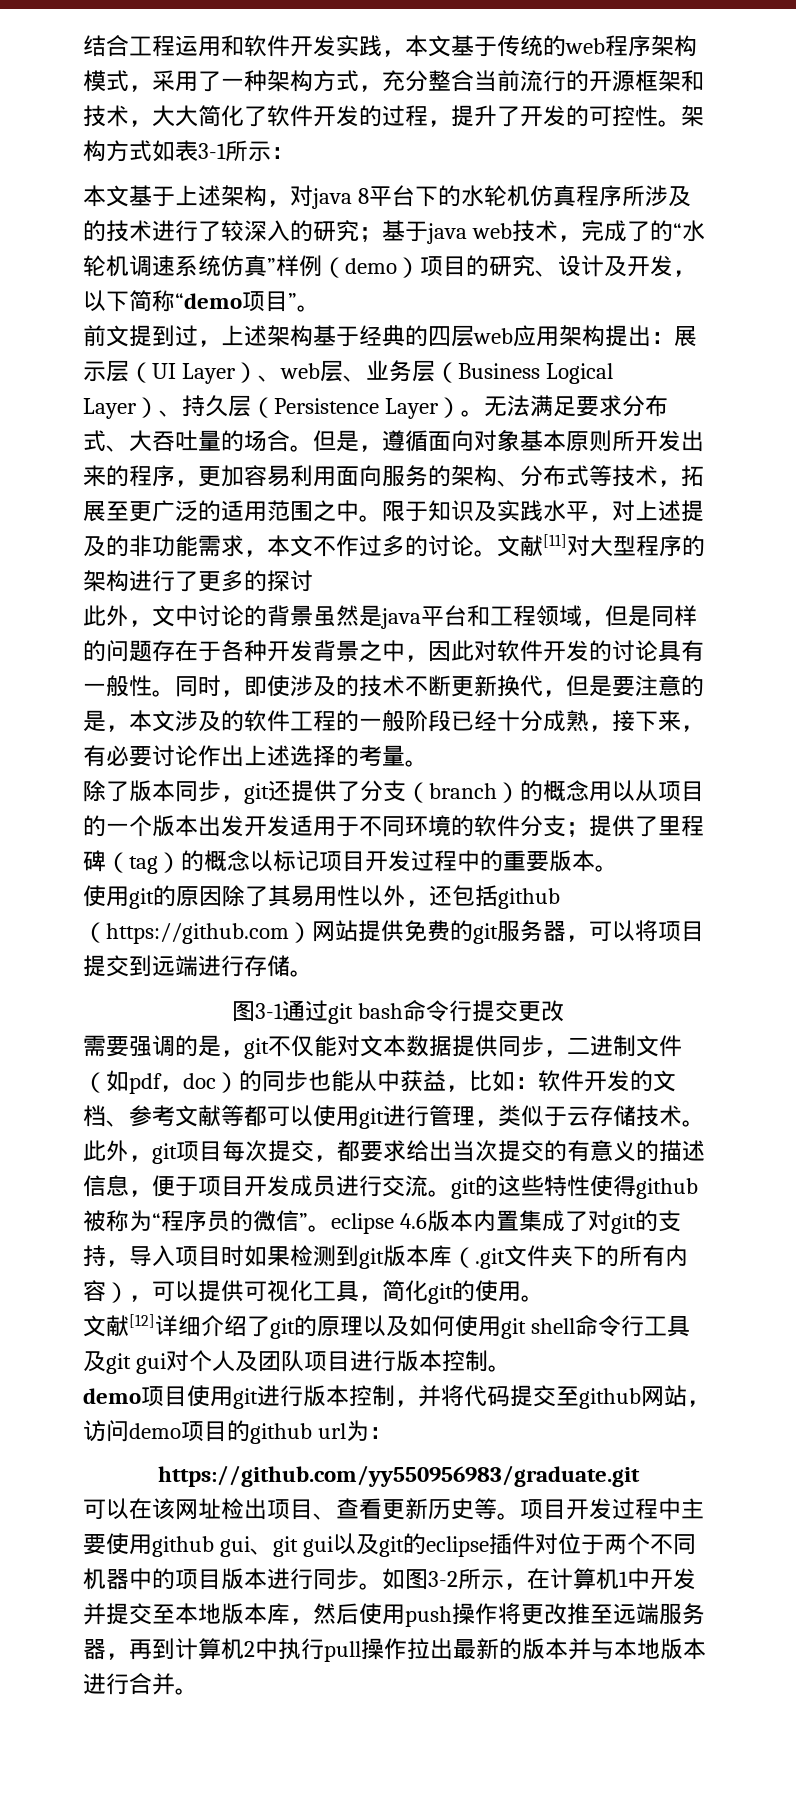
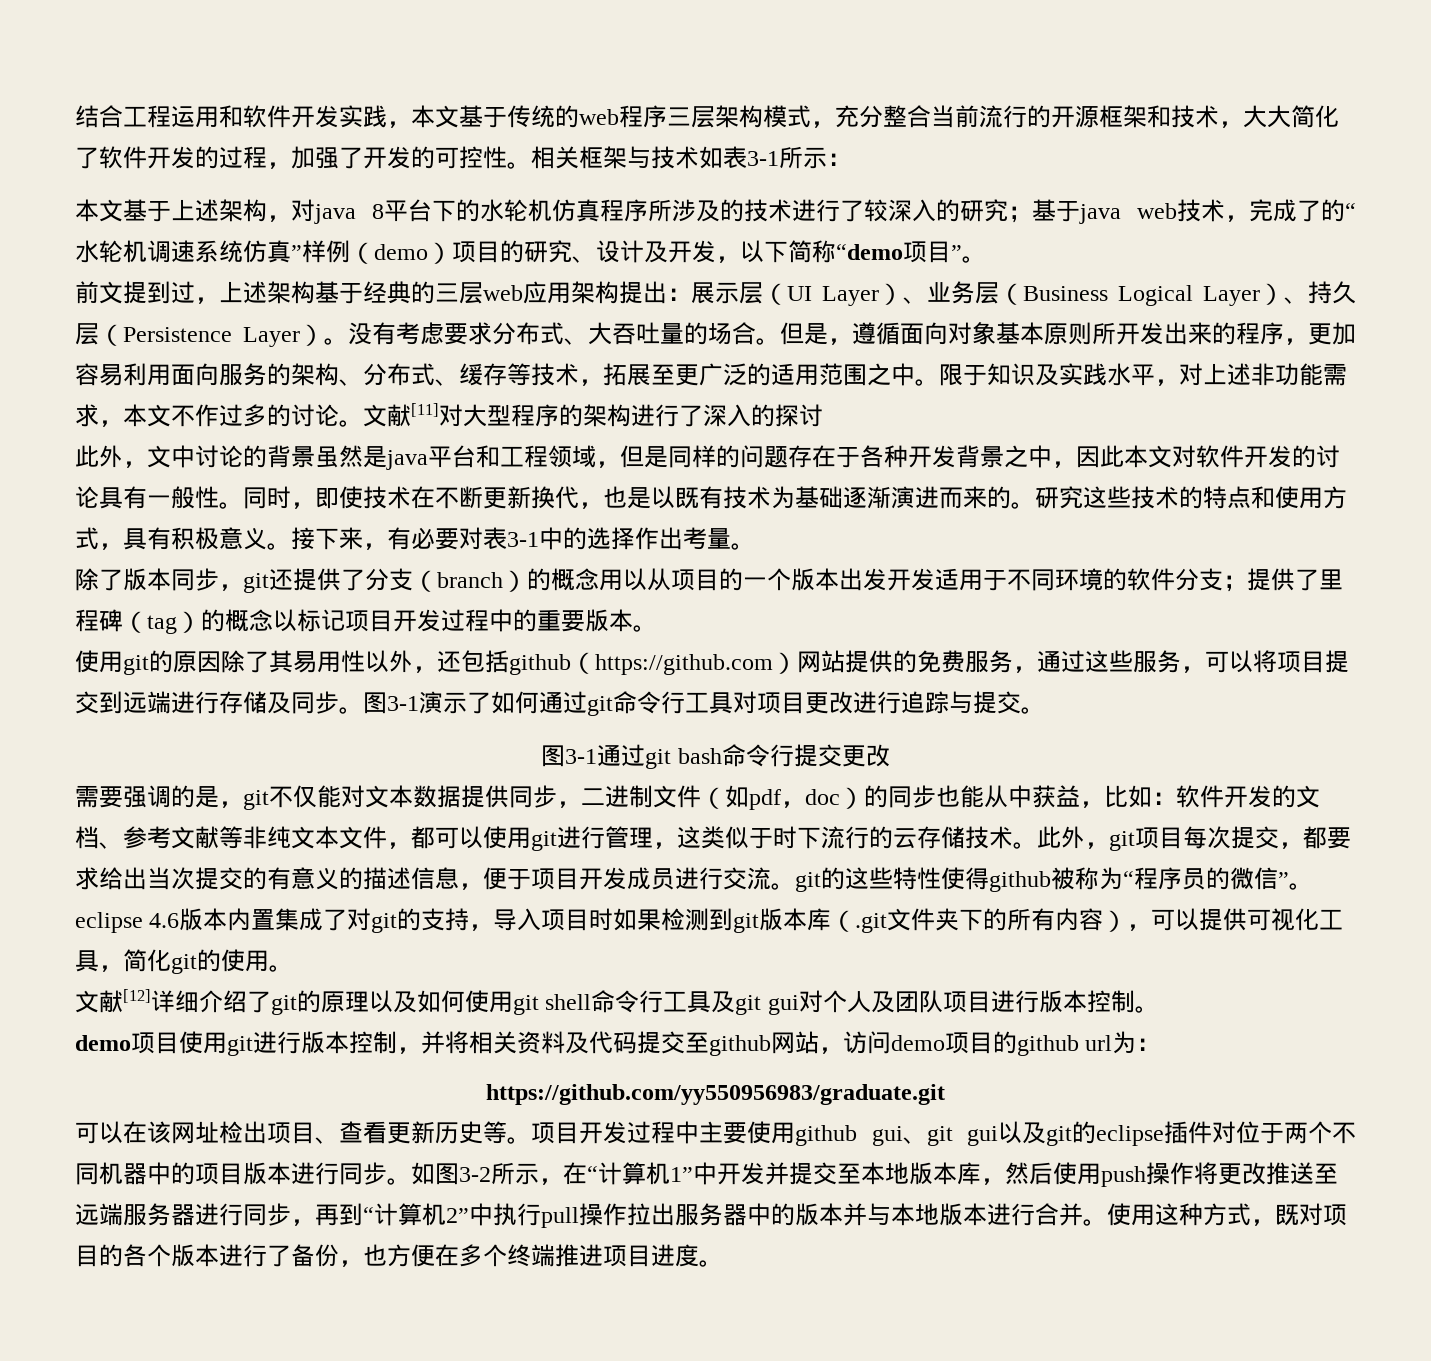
(651, 46) none -> [667,106,715,128] 三层
[152,70,382,92] 采用了一种架构方式， -> (835, 124) none
[451,105,497,127] 提升 -> [291,146,339,169] 加强
[681,105,704,127] [83,140,152,162] 架构方式 -> [531,146,699,169] 相关框架与技术
[428,326,451,347] 四 -> [435,283,459,302] 三
[280,360,367,382] web层、 -> (927, 300) none
[484,395,577,417] 无法满足 -> [348,322,444,345] 没有考虑
(589, 476) none -> [435,363,507,386] 、缓存
[681,500,704,522] [83,535,129,557] 提及的 -> (1251, 374) none
[198,570,244,592] 更多 -> [703,404,751,427] 深入
(474, 650) none -> [1124,445,1172,468] 本文
[290,675,405,697] 涉及的技术 -> [363,486,435,509] 技术在
[566,675,704,697] [83,710,704,732] [83,745,359,767] 但是要注意的是，本文涉及的软件工程的一般阶段已经十分成熟，接下来，有必要讨论作出上述选择的 -> [603,486,1347,509] [75,527,683,550] 也是以既有技术为基础逐渐演进而来的。研究这些技术的特点和使用方式，具有积极意义。接下来，有必要对表3-1中的选择作出
[404,920,566,944] 免费的git服务器 -> [893,650,1181,673] 的免费服务，通过这些服务
(290, 966) none -> [267,691,1021,716] 及同步。图3-1演示了如何通过git命令行工具对项目更改进行追踪与提交
(244, 1115) none -> [243,826,411,849] 非纯文本文件，
[498,1105,567,1127] 类似于 -> [677,826,893,849] 这类似于时下流行的
(464, 1396) none -> [469,1031,589,1054] 相关资料及
[550,1568,628,1590] 计算机1 -> [587,1162,693,1185] “计算机1”
(590, 1614) none -> [1290,1162,1314,1184] 送
[106,1638,255,1660] ，再到计算机2 -> [195,1203,469,1226] 进行同步，再到“计算机2”
[453,1638,499,1660] 最新 -> [675,1203,771,1226] 服务器中
(198, 1691) none -> [1107,1203,1347,1226] [75,1244,723,1267] 使用这种方式，既对项目的各个版本进行了备份，也方便在多个终端推进项目进度。

